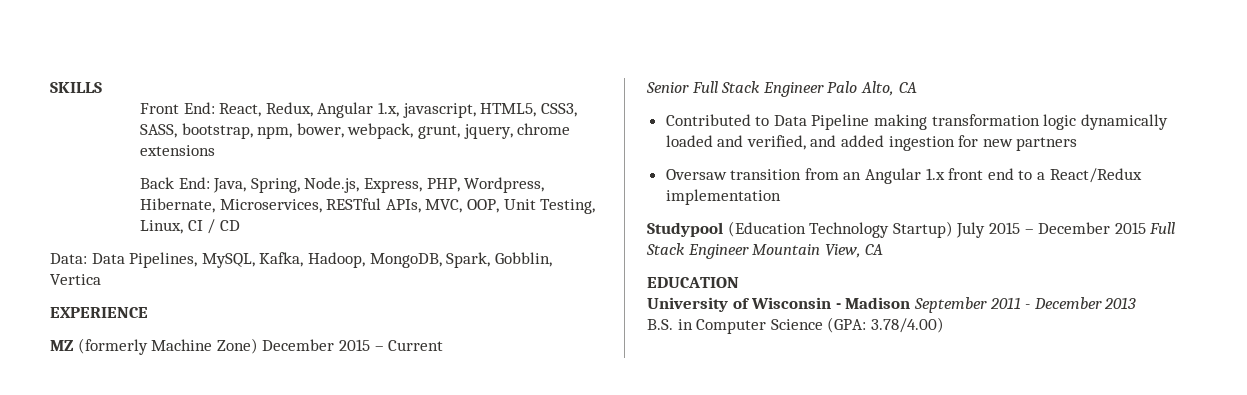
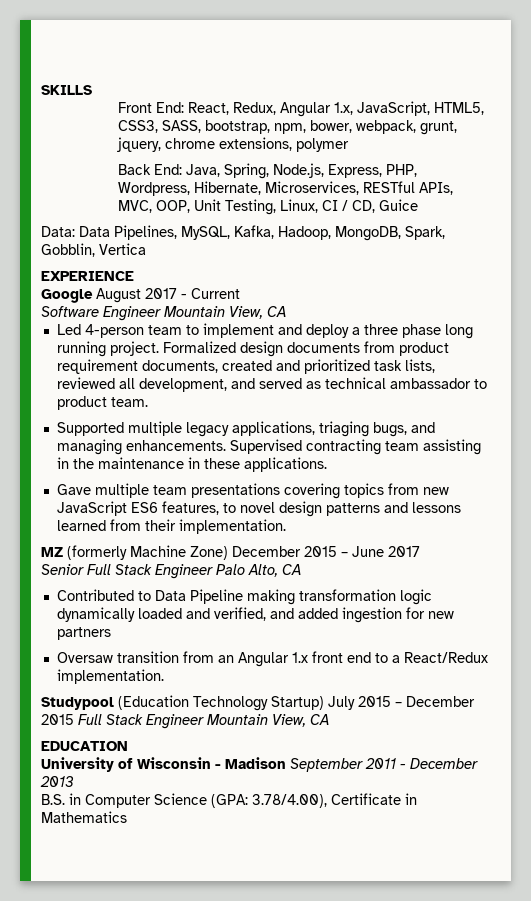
[402,103,476,118] javascript, -> [357,101,431,116] JavaScript,
[140,145,216,156] extensions -> [219,137,350,152] extensions, polymer
[219,220,240,231] CD -> [352,199,419,213] CD, Guice
(148, 312) none -> [41,288,240,303] [41,306,286,321] [56,323,473,339] [56,341,449,357] [56,359,435,374] [56,377,487,392] [56,396,148,410] [56,421,435,437] [56,439,481,455] [56,457,327,472] [56,483,449,499] [56,501,461,517] [56,519,286,534] // Google August 2017 - Current // Software Engineer Mountain View, CA // Led 4-person team to implement and deploy a three phase long running project. Formalized design documents from product requirement documents, created and prioritized task lists, reviewed all development, and served as technical ambassador to product team. // Supported multiple legacy applications, triaging bugs, and managing enhancements. Supervised contracting team assisting in the maintenance in these applications. // Gave multiple team presentations covering topics from new JavaScript ES6 features, to novel design patterns and lessons learned from their implementation.
[388,340,444,351] Current -> [352,546,420,557] June 2017
[665,189,781,205] implementation -> [56,669,164,684] implementation.
[870,317,944,333] 3.78/4.00) -> [252,793,417,808] [41,811,127,823] 3.78/4.00), Certificate in Mathematics

